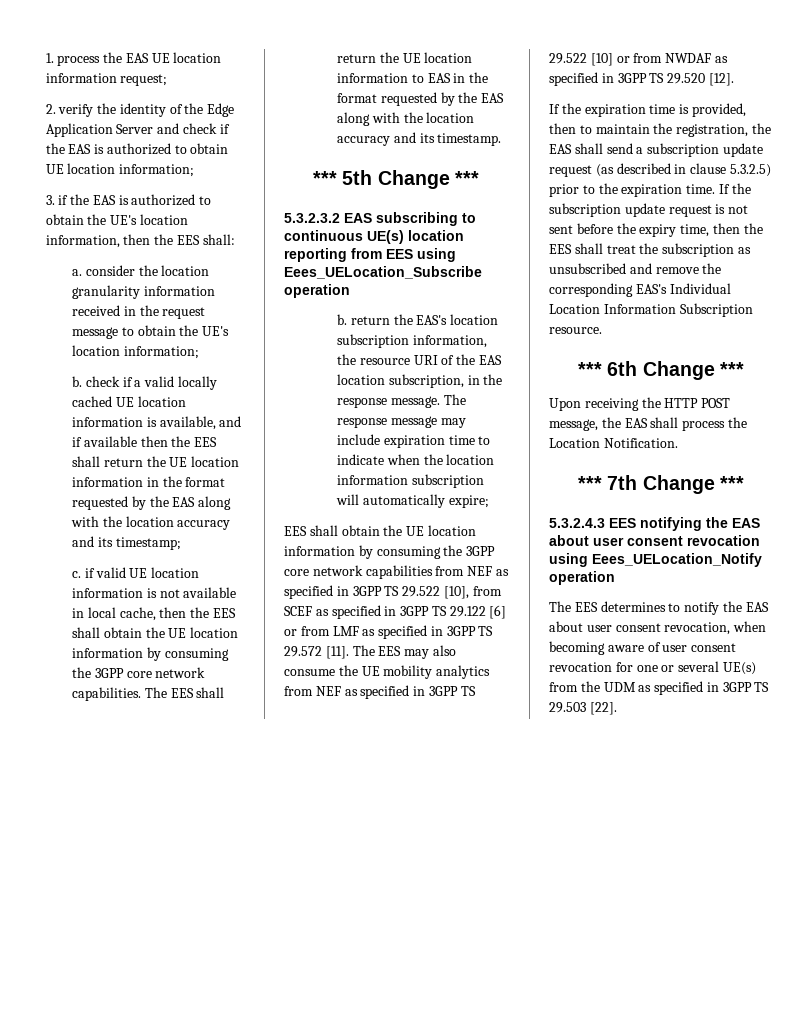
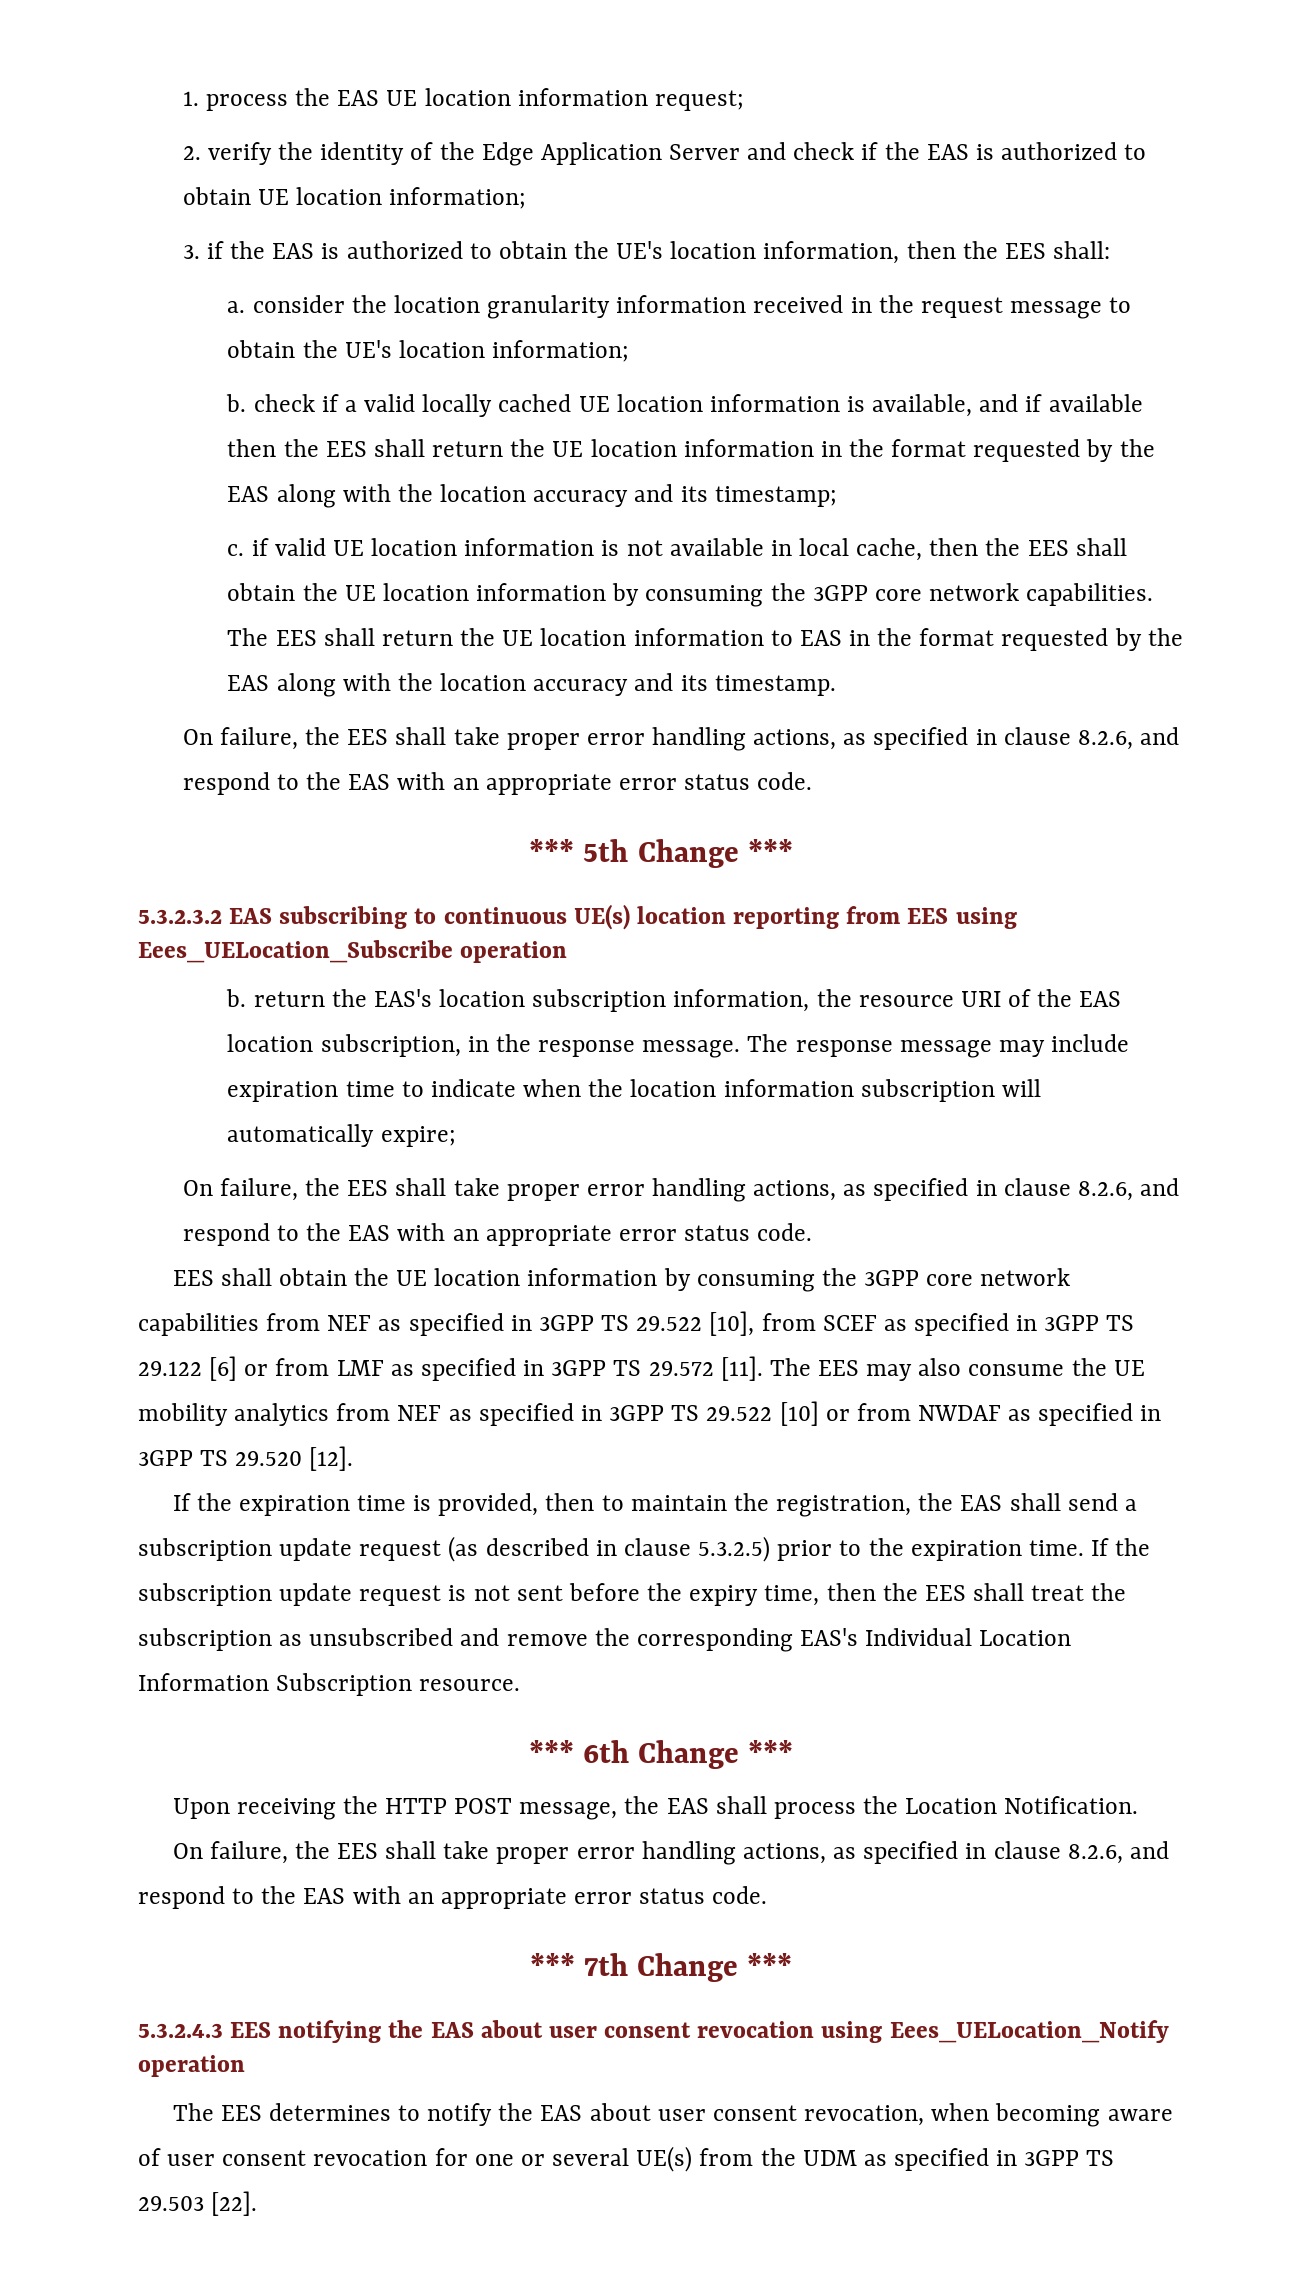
(502, 139) none -> [182,727,1180,751] [182,772,813,795] // On failure, the EES shall take proper error handling actions, as specified in clause 8.2.6, and respond to the EAS with an appropriate error status code.
(489, 501) none -> [182,1178,1180,1202] [182,1223,813,1246] // On failure, the EES shall take proper error handling actions, as specified in clause 8.2.6, and respond to the EAS with an appropriate error status code.
(678, 443) none -> [172,1841,1169,1865] [138,1886,768,1909] // On failure, the EES shall take proper error handling actions, as specified in clause 8.2.6, and respond to the EAS with an appropriate error status code.

